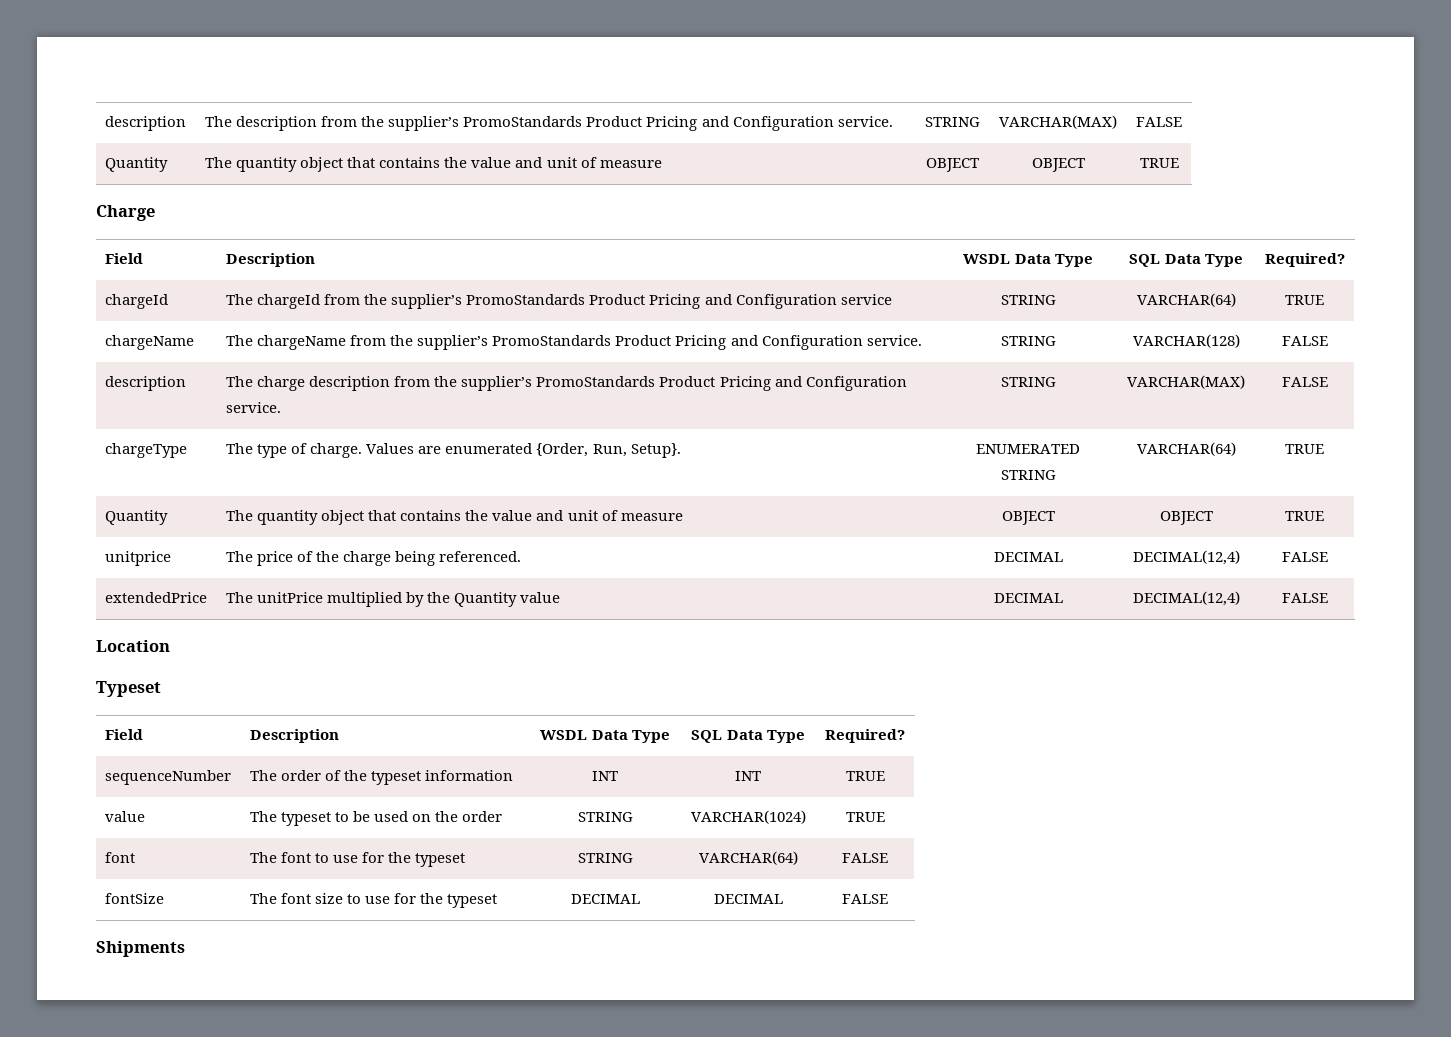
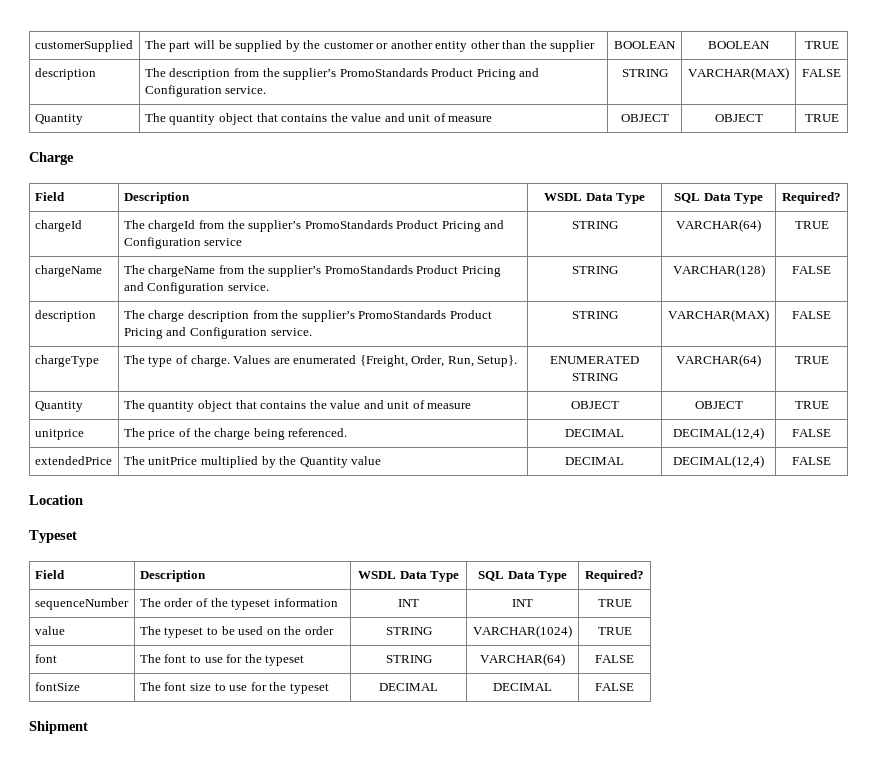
(105, 123) none -> [34,40,133,52] [144,40,596,52] [614,41,676,49] [708,41,770,49] [804,41,839,49] customerSupplied | The part will be supplied by the customer or another entity other than the supplier | BOOLEAN | BOOLEAN | TRUE //
[536,443,589,457] {Order, -> [359,355,445,367] {Freight, Order,
[96,941,185,957] Shipments -> [29,721,88,734] Shipment

